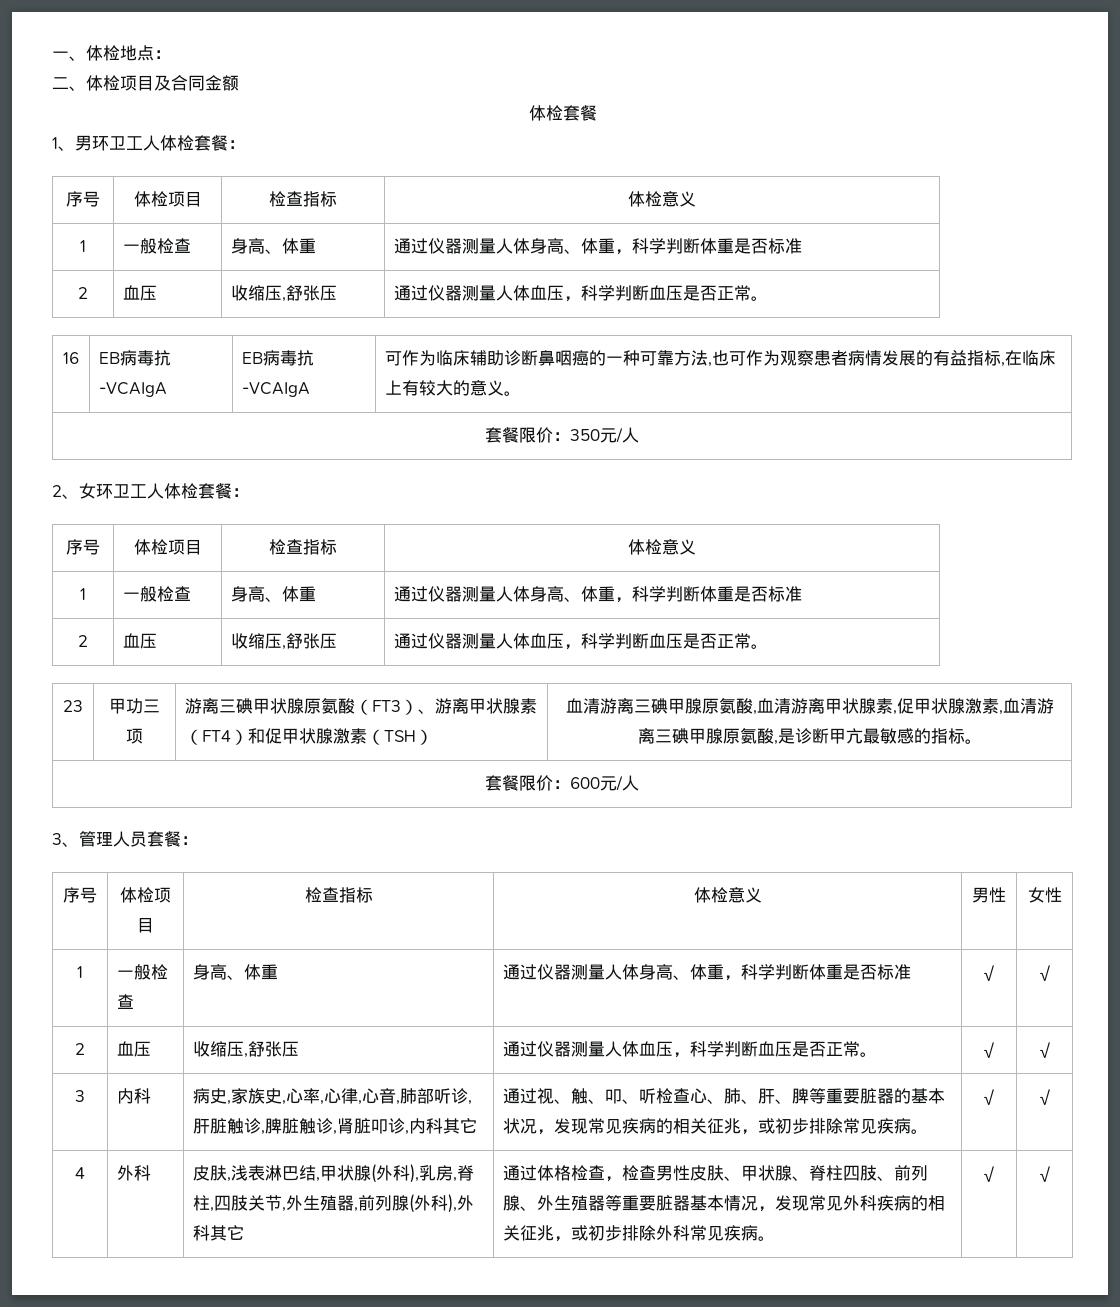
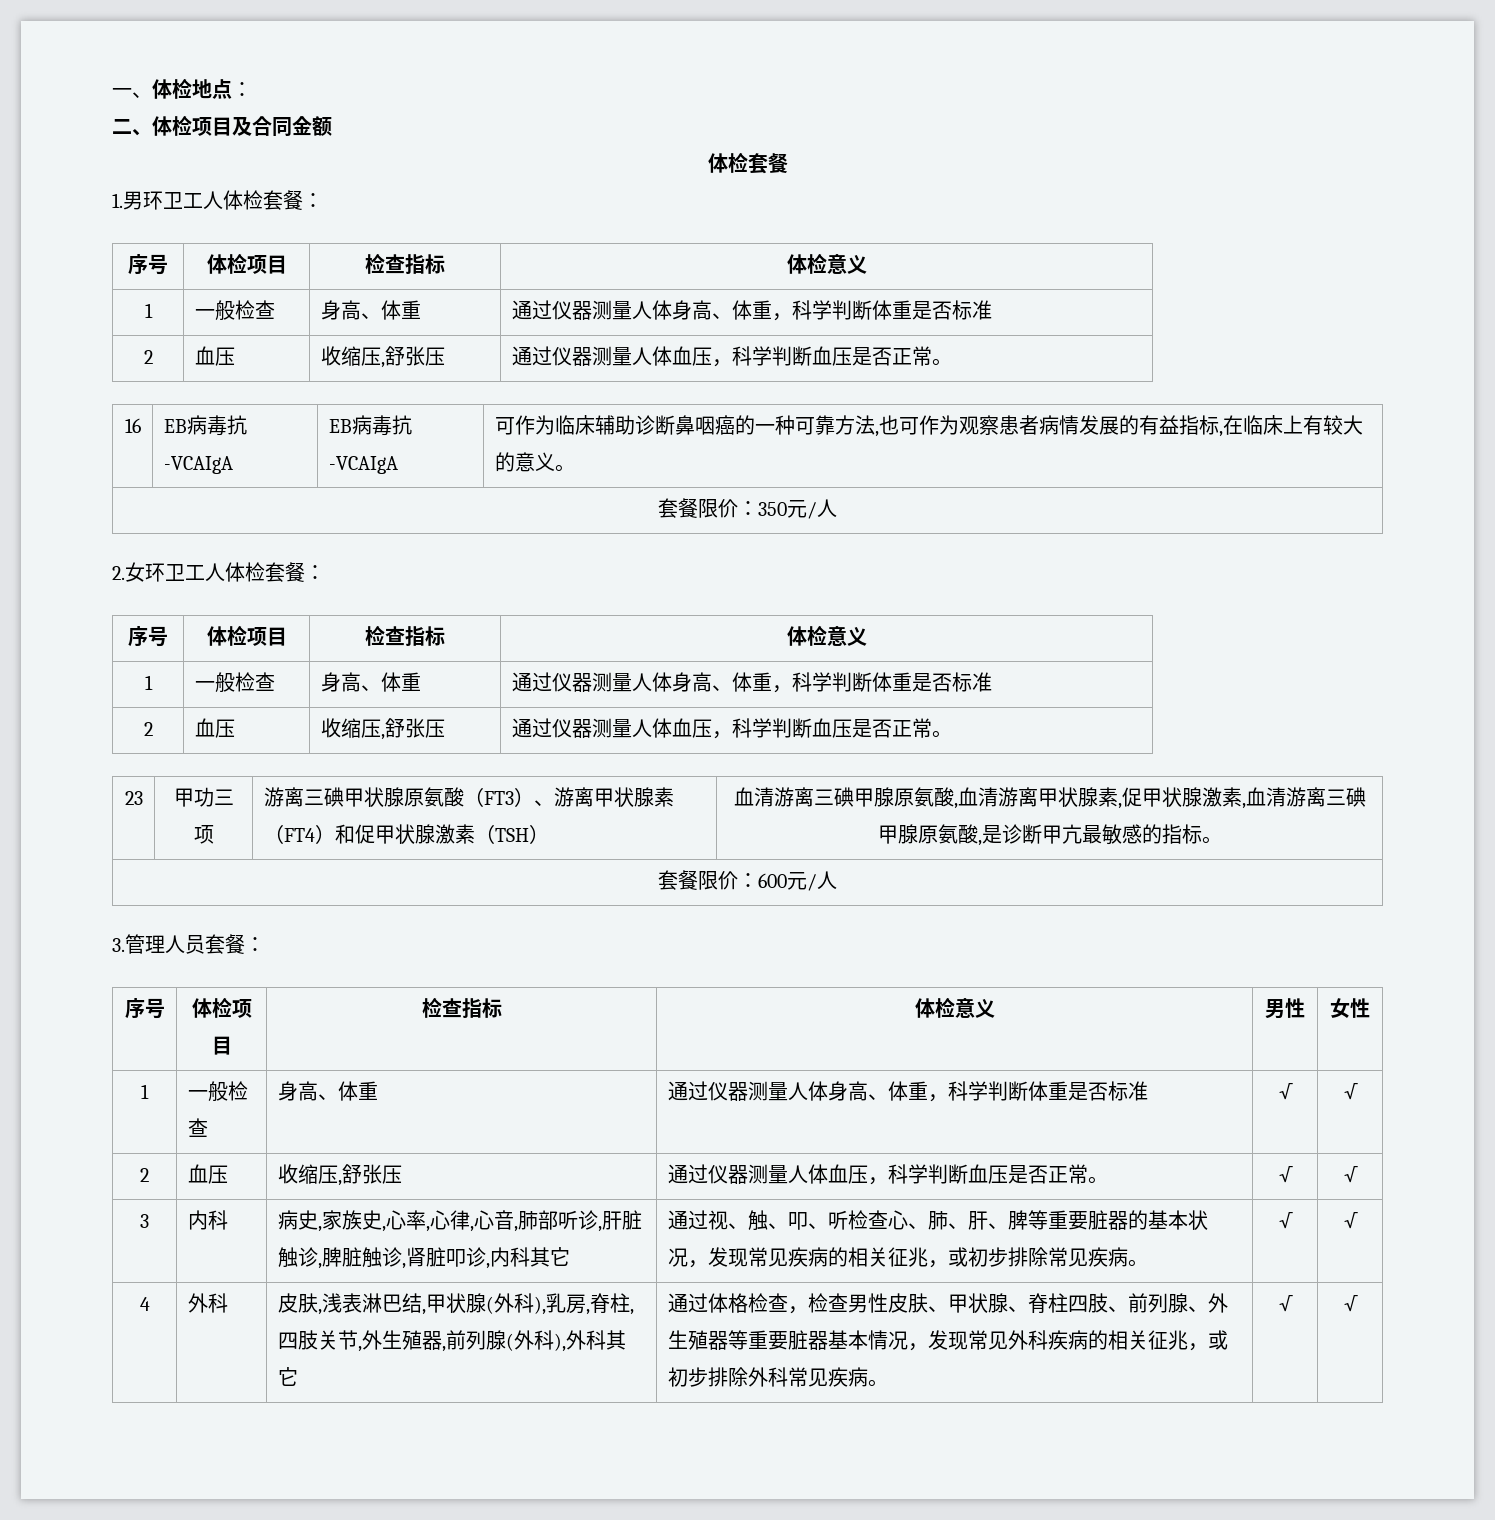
[52,137,75,151] 1、 -> [112,193,123,208] 1.
[52,485,79,499] 2、 -> [112,566,125,580] 2.
[52,833,79,847] 3、 -> [112,938,125,952] 3.

